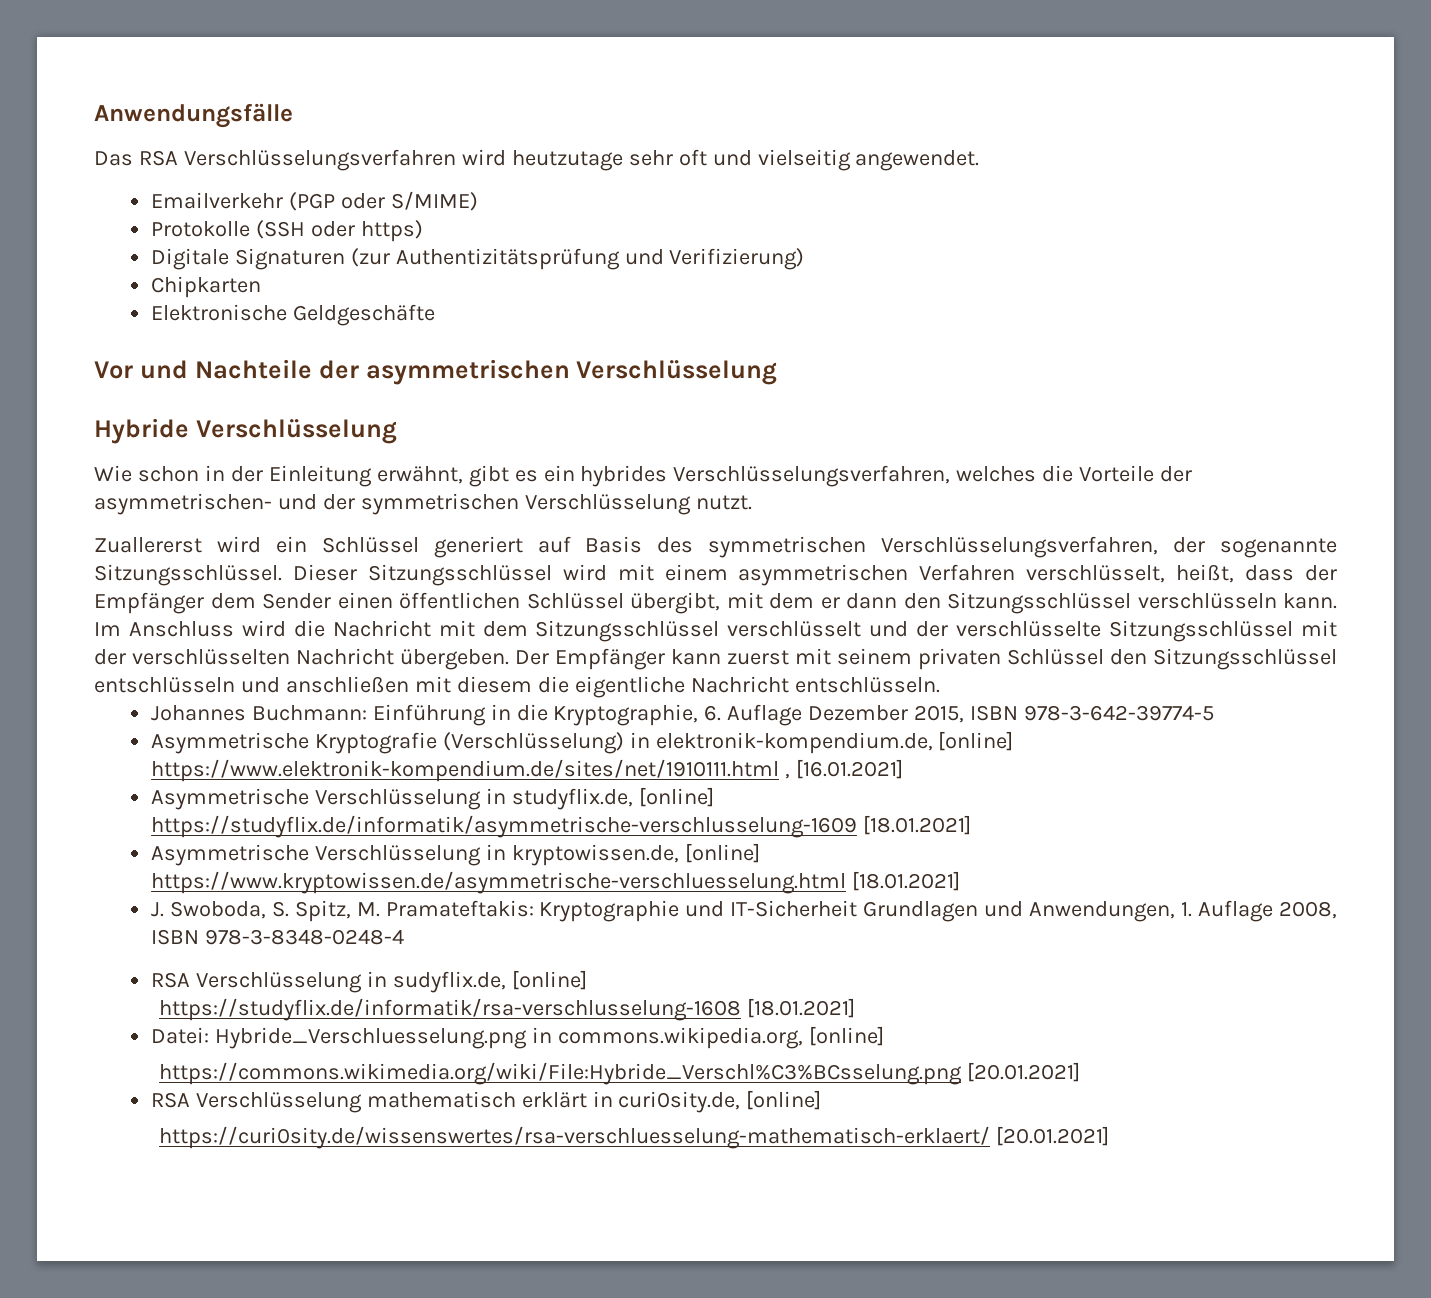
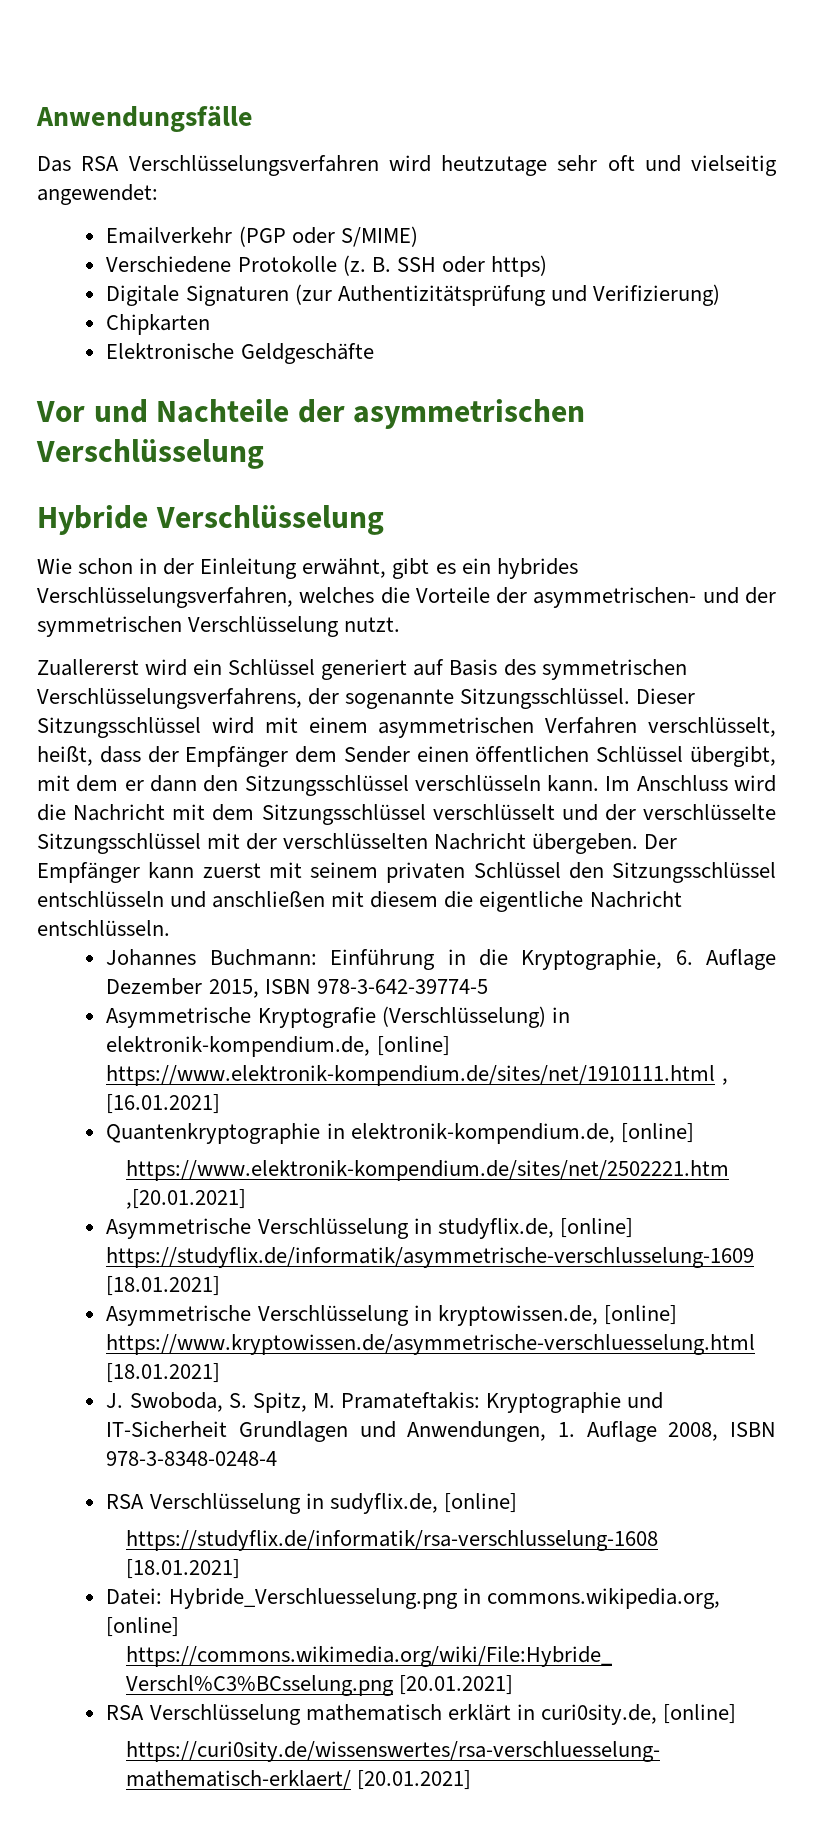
[855,150,980,171] angewendet. -> [37,184,158,205] angewendet:
[150,220,305,239] Protokolle (SSH -> [106,255,436,276] Verschiedene Protokolle (z. B. SSH
[881,536,1159,558] Verschlüsselungsverfahren, -> [37,688,302,709] Verschlüsselungsverfahrens,
(903, 769) none -> [106,1123,694,1144] [126,1160,730,1181] [126,1189,247,1209] // Quantenkryptographie in elektronik-kompendium.de, [online] // https://www.elektronik-kompendium.de/sites/net/2502221.htm ,[20.01.2021]

